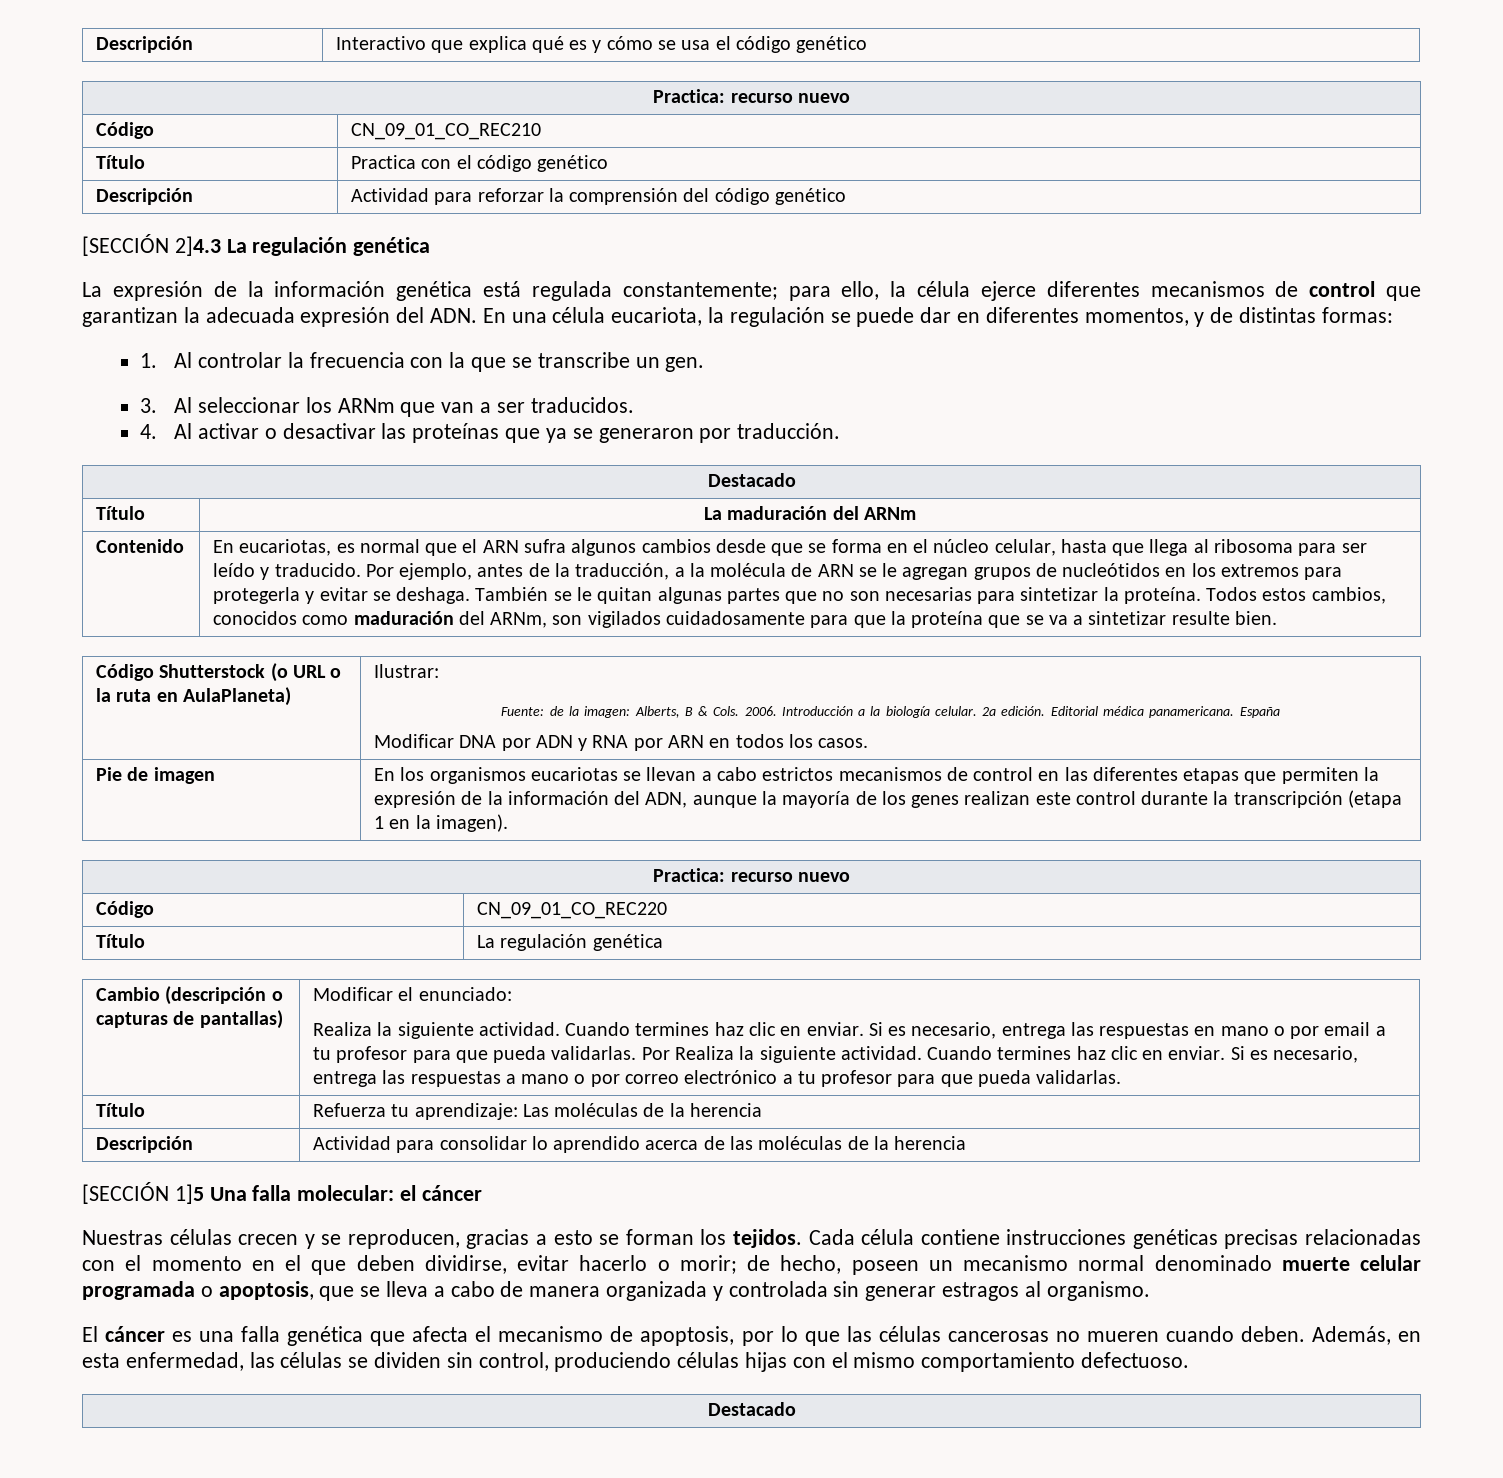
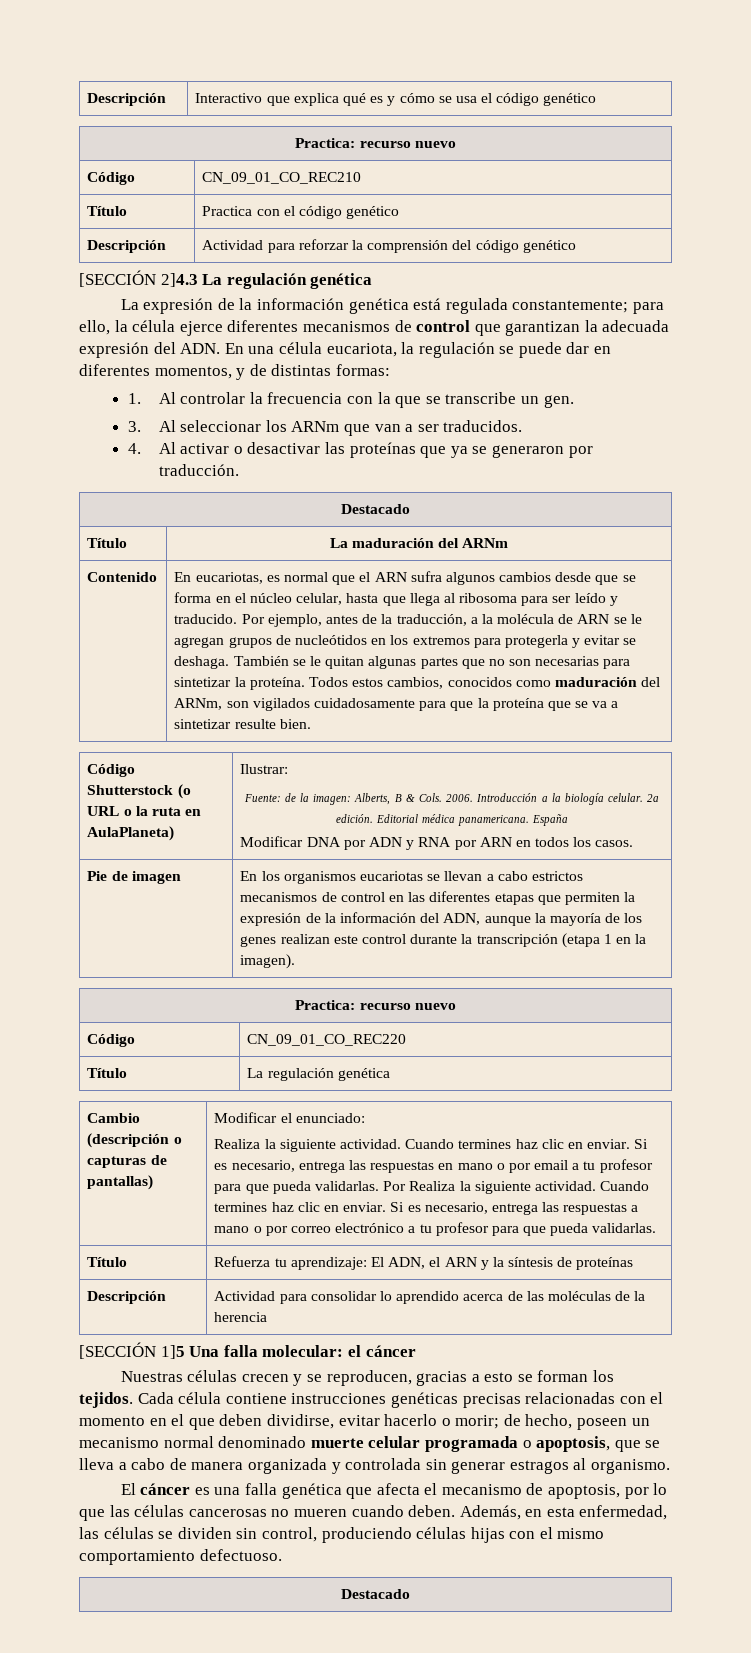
[522,1103,763,1117] Las moléculas de la herencia -> [370,1257,634,1270] El ADN, el ARN y la síntesis de proteínas

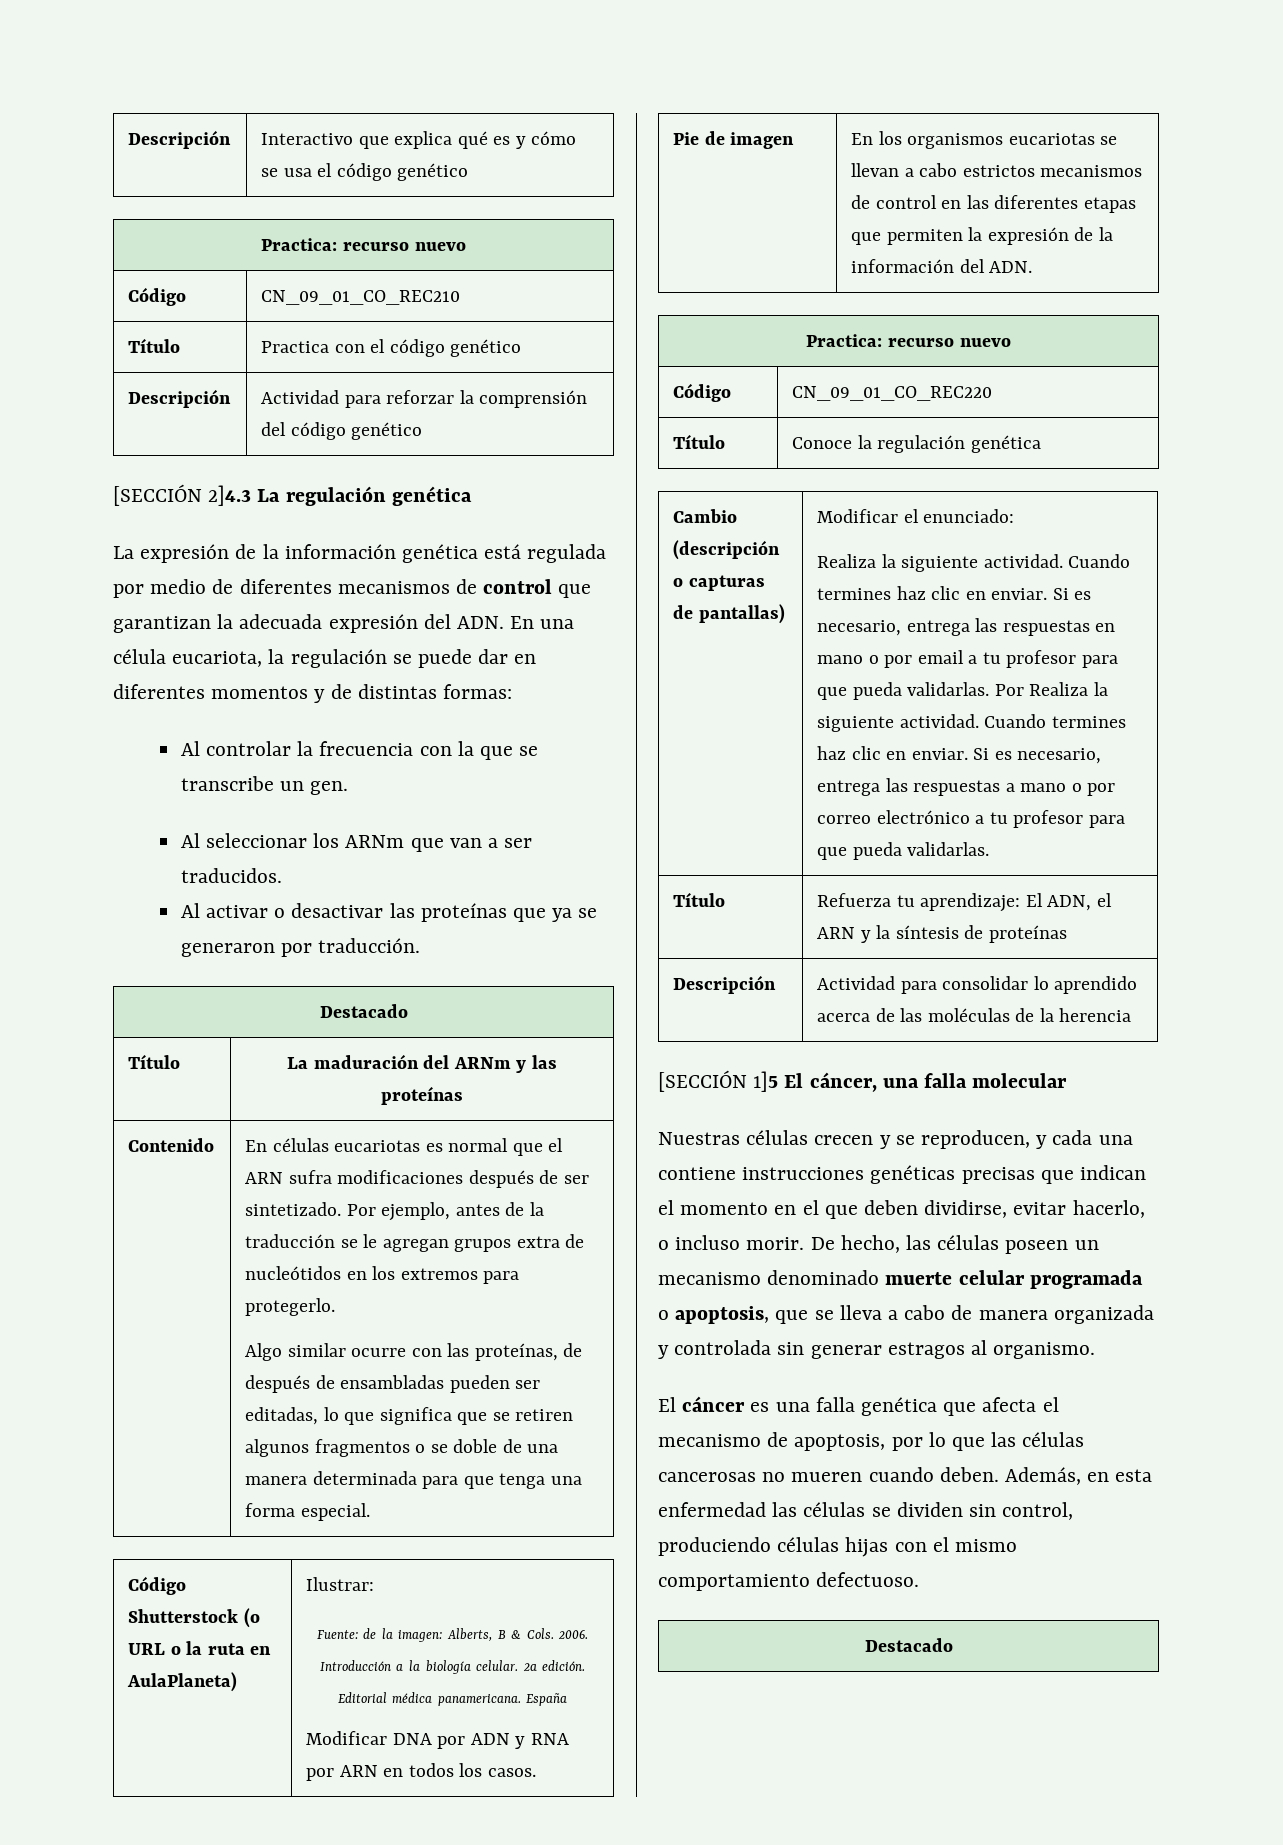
[512,300,664,314] [79,320,223,336] constantemente; para ello, la célula ejerce -> [113,579,234,598] por medio de
[154,366,232,379] momentos, -> [211,686,309,699] momentos
[128,393,142,404] 1. -> (513, 691) none
[128,421,142,432] 3. -> (349, 788) none
[128,443,142,454] 4. -> (282, 875) none
(509, 543) none -> [516,1055,557,1073] [381,1086,463,1105] y las proteínas
[195,572,263,584] eucariotas, -> [272,1138,421,1152] células eucariotas
[445,572,636,585] [174,592,618,606] [174,614,238,624] algunos cambios desde que se forma en el núcleo celular, hasta que llega al ribosoma para ser leído y traducido. -> [337,1170,589,1188] [245,1202,342,1216] modificaciones después de ser sintetizado.
[396,614,610,626] traducción, a la molécula de ARN -> [245,1234,336,1248] traducción
(272, 642) none -> [516,1236,560,1248] extra
[504,635,637,648] [174,656,631,669] [174,677,661,690] [174,698,619,711] [174,719,311,729] protegerla y evitar se deshaga. También se le quitan algunas partes que no son necesarias para sintetizar la proteína. Todos estos cambios, conocidos como maduración del ARNm, son vigilados cuidadosamente para que la proteína que se va a sintetizar resulte bien. -> [245,1298,336,1316] [245,1343,583,1361] [245,1375,541,1393] [245,1407,574,1425] [245,1439,559,1457] [245,1471,582,1489] [245,1503,370,1521] protegerlo. // Algo similar ocurre con las proteínas, de después de ensambladas pueden ser editadas, lo que significa que se retiren algunos fragmentos o se doble de una manera determinada para que tenga una forma especial.
[443,913,643,926] [240,933,647,948] [240,954,296,969] ADN, aunque la mayoría de los genes realizan este control durante la transcripción (etapa 1 en la imagen). -> [989,261,1033,273] ADN.
[247,1068,264,1078] La -> [792,435,872,449] Conoce la
[189,1345,416,1357] Una falla molecular: el cáncer -> [784,1072,1068,1092] El cáncer, una falla molecular
[416,1370,615,1386] [79,1392,222,1408] gracias a esto se forman los tejidos. Cada célula -> [1036,1130,1133,1149] y cada una
[525,1392,646,1404] relacionadas con -> [1040,1165,1147,1184] que indican
[384,1414,573,1429] hacerlo o morir; de hecho, -> [1072,1200,1145,1218] [658,1235,1000,1253] hacerlo, o incluso morir. De hecho, las células
[163,1436,214,1448] normal -> (761, 1278) none
[579,1505,668,1520] enfermedad, -> [658,1502,766,1517] enfermedad

